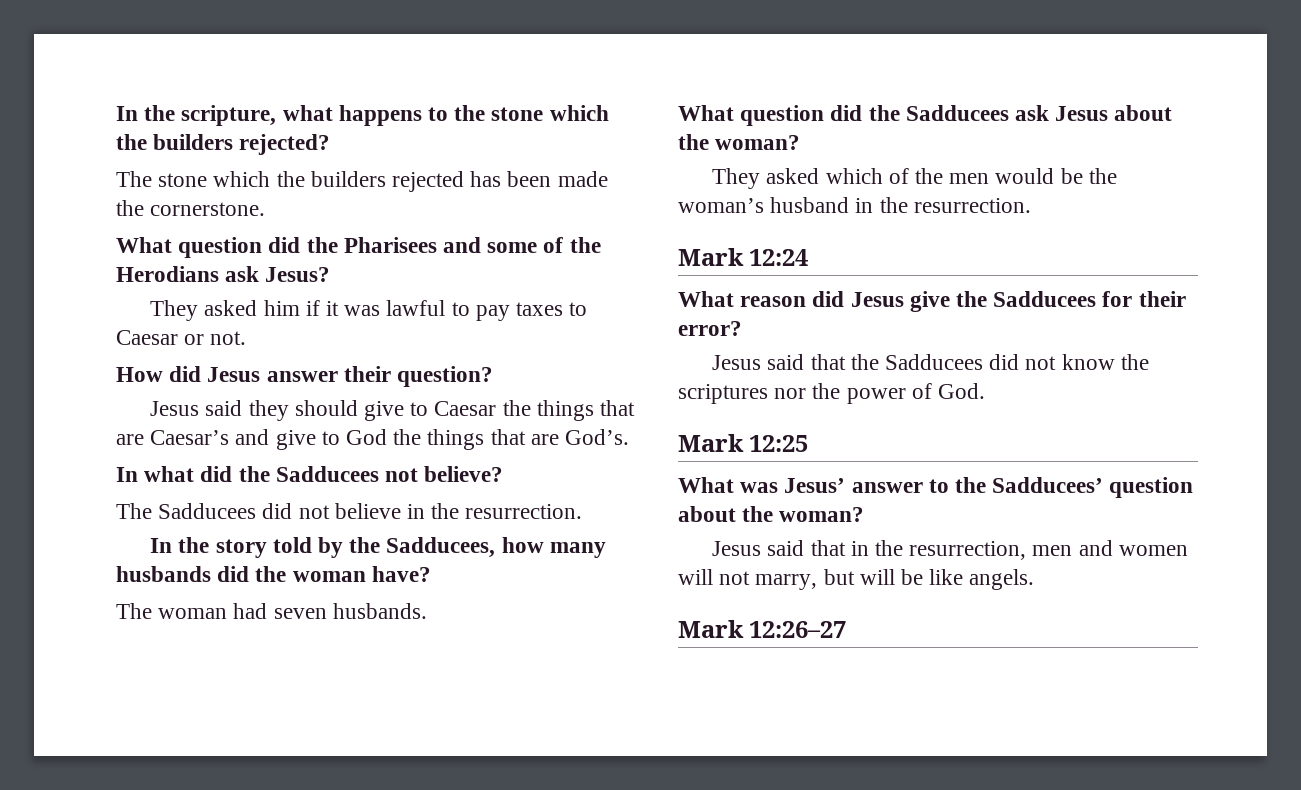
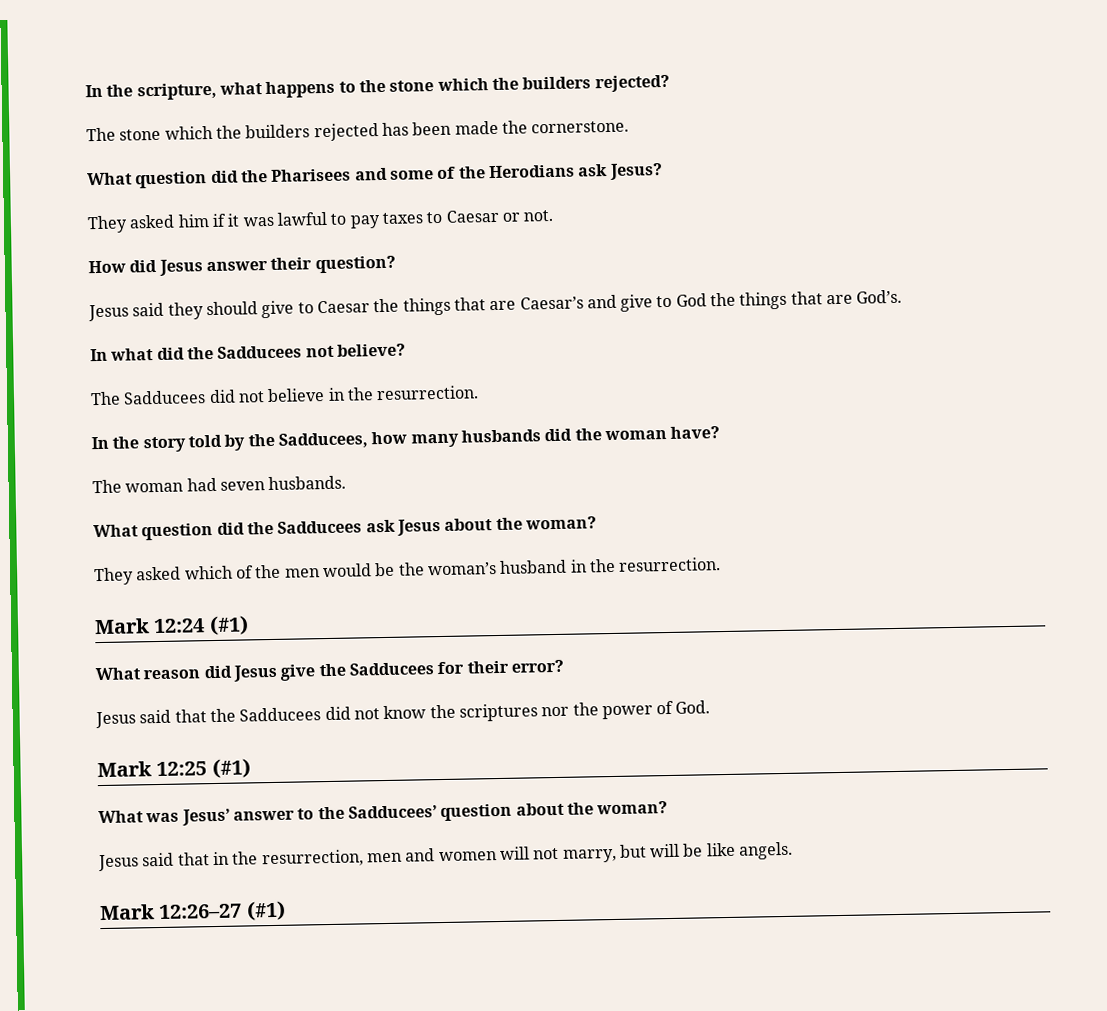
(809, 257) none -> [208,615,249,636] (#1)
(809, 443) none -> [211,758,251,779] (#1)
(847, 629) none -> [245,900,286,921] (#1)

